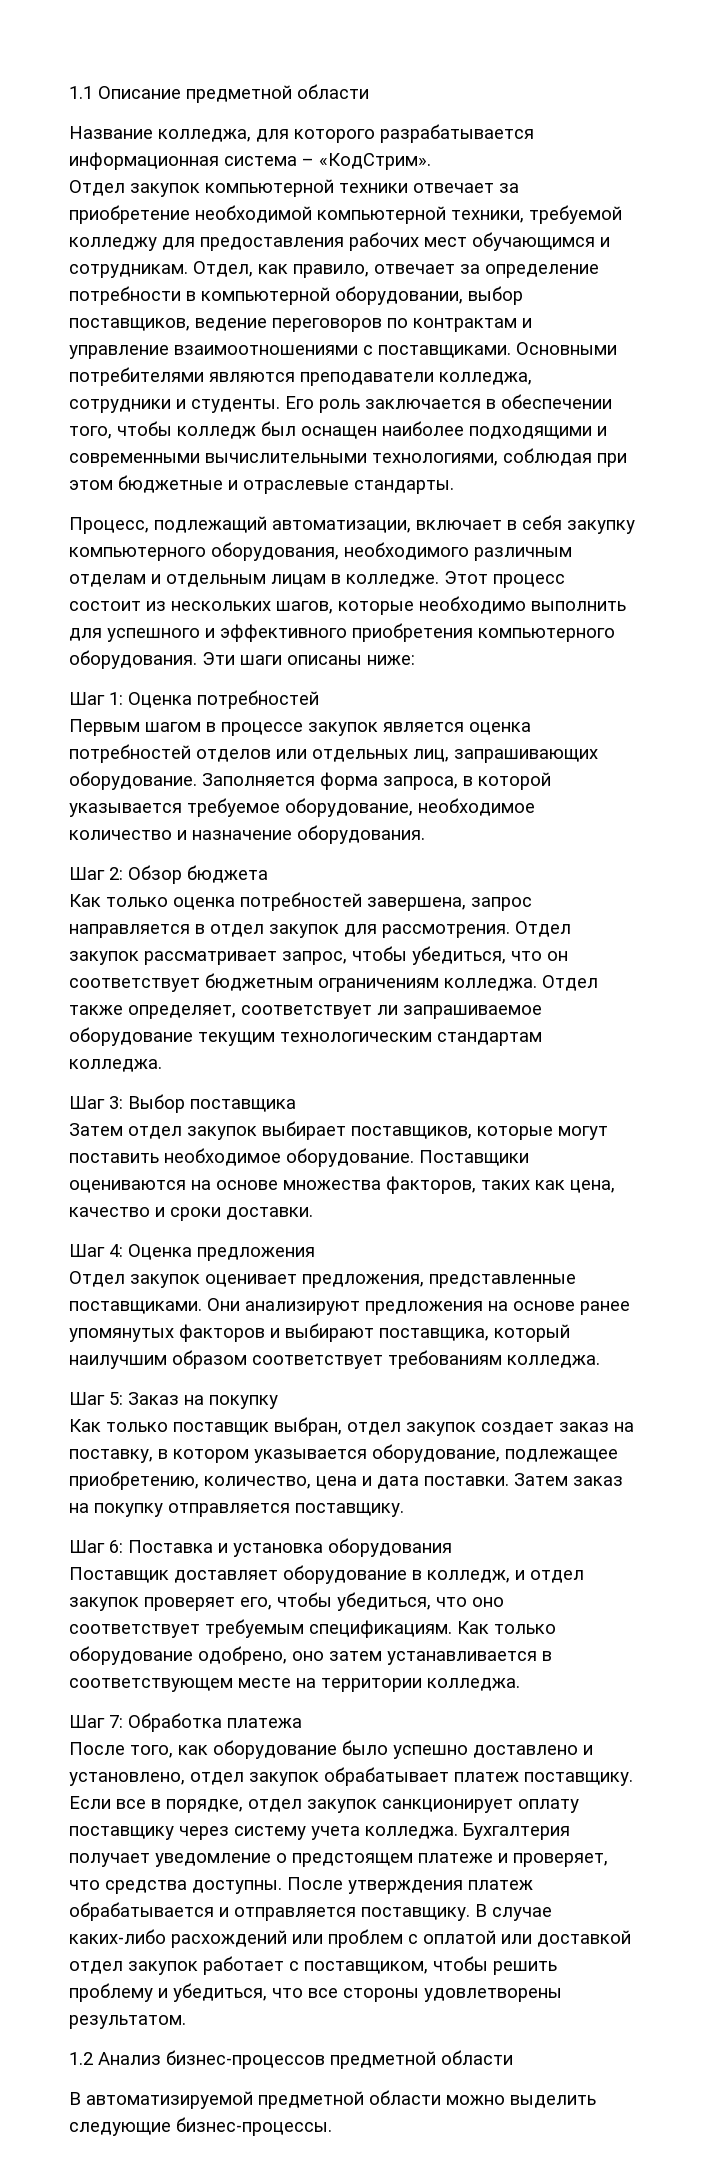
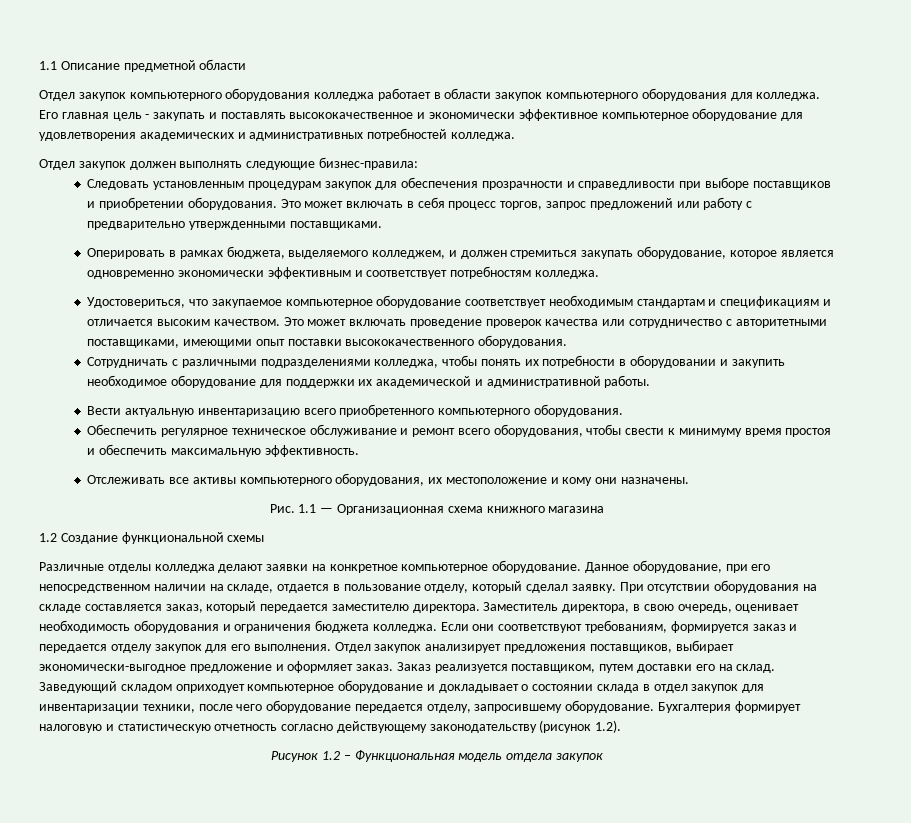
[69,124,534,143] [69,152,431,170] [69,179,519,197] [69,205,622,224] [69,232,610,251] [69,261,599,278] [69,286,523,305] [69,318,532,332] [69,342,617,359] [69,367,532,386] [69,394,612,413] [69,421,607,439] [69,448,627,467] [69,475,454,494] [69,515,635,534] [69,542,572,561] [69,571,565,588] [69,596,626,615] [69,623,615,642] [69,650,415,669] [69,690,319,709] [69,719,531,736] [69,744,598,763] [69,771,551,790] [69,798,535,817] [69,825,425,844] [69,865,268,884] [69,892,532,911] [69,921,571,938] [69,946,568,965] [69,973,598,992] [69,1005,542,1019] [69,1027,542,1046] [69,1059,162,1072] [69,1094,296,1113] [69,1121,608,1140] [69,1148,529,1167] [69,1176,615,1194] [69,1207,313,1221] [69,1244,315,1261] [69,1271,576,1288] [69,1298,630,1315] [69,1323,570,1342] [69,1350,600,1369] [69,1392,278,1409] [69,1417,634,1436] [69,1444,618,1463] [69,1471,623,1490] [69,1503,404,1517] [69,1538,452,1557] [69,1565,584,1584] [69,1592,504,1611] [69,1619,556,1638] [69,1646,552,1665] [69,1678,520,1692] [69,1713,302,1732] [69,1740,593,1759] [69,1767,633,1786] [69,1796,579,1813] [69,1823,570,1840] [69,1853,608,1867] [69,1877,533,1894] [69,1902,552,1921] [69,1929,631,1948] [69,1956,557,1975] [69,1983,562,2002] [69,2015,186,2029] [69,2050,513,2069] [69,2090,596,2109] [69,2117,332,2136] Название колледжа, для которого разрабатывается информационная система – «КодСтрим». // Отдел закупок компьютерной техники отвечает за приобретение необходимой компьютерной техники, требуемой колледжу для предоставления рабочих мест обучающимся и сотрудникам. Отдел, как правило, отвечает за определение потребности в компьютерной оборудовании, выбор поставщиков, ведение переговоров по контрактам и управление взаимоотношениями с поставщиками. Основными потребителями являются преподаватели колледжа, сотрудники и студенты. Его роль заключается в обеспечении того, чтобы колледж был оснащен наиболее подходящими и современными вычислительными технологиями, соблюдая при этом бюджетные и отраслевые стандарты. // Процесс, подлежащий автоматизации, включает в себя закупку компьютерного оборудования, необходимого различным отделам и отдельным лицам в колледже. Этот процесс состоит из нескольких шагов, которые необходимо выполнить для успешного и эффективного приобретения компьютерного оборудования. Эти шаги описаны ниже: // Шаг 1: Оценка потребностей // Первым шагом в процессе закупок является оценка потребностей отделов или отдельных лиц, запрашивающих оборудование. Заполняется форма запроса, в которой указывается требуемое оборудование, необходимое количество и назначение оборудования. // Шаг 2: Обзор бюджета // Как только оценка потребностей завершена, запрос направляется в отдел закупок для рассмотрения. Отдел закупок рассматривает запрос, чтобы убедиться, что он соответствует бюджетным ограничениям колледжа. Отдел также определяет, соответствует ли запрашиваемое оборудование текущим технологическим стандартам колледжа. // Шаг 3: Выбор поставщика // Затем отдел закупок выбирает поставщиков, которые могут поставить необходимое оборудование. Поставщики оцениваются на основе множества факторов, таких как цена, качество и сроки доставки. // Шаг 4: Оценка предложения // Отдел закупок оценивает предложения, представленные поставщиками. Они анализируют предложения на основе ранее упомянутых факторов и выбирают поставщика, который наилучшим образом соответствует требованиям колледжа. // Шаг 5: Заказ на покупку // Как только поставщик выбран, отдел закупок создает заказ на поставку, в котором указывается оборудование, подлежащее приобретению, количество, цена и дата поставки. Затем заказ на покупку отправляется поставщику. // Шаг 6: Поставка и установка оборудования // Поставщик доставляет оборудование в колледж, и отдел закупок проверяет его, чтобы убедиться, что оно соответствует требуемым спецификациям. Как только оборудование одобрено, оно затем устанавливается в соответствующем месте на территории колледжа. // Шаг 7: Обработка платежа // После того, как оборудование было успешно доставлено и установлено, отдел закупок обрабатывает платеж поставщику. Если все в порядке, отдел закупок санкционирует оплату поставщику через систему учета колледжа. Бухгалтерия получает уведомление о предстоящем платеже и проверяет, что средства доступны. После утверждения платеж обрабатывается и отправляется поставщику. В случае каких-либо расхождений или проблем с оплатой или доставкой отдел закупок работает с поставщиком, чтобы решить проблему и убедиться, что все стороны удовлетворены результатом. // 1.2 Анализ бизнес-процессов предметной области // В автоматизируемой предметной области можно выделить следующие бизнес-процессы. -> [39,88,821,101] [39,108,804,121] [39,128,515,141] [39,157,418,170] [87,177,831,190] [87,197,753,210] [87,221,382,230] [87,246,834,259] [87,266,599,279] [87,295,832,308] [87,317,827,328] [87,335,568,348] [87,355,785,368] [87,375,651,388] [87,404,623,417] [87,424,832,437] [87,444,359,457] [87,473,690,486] [269,504,605,515] [39,532,265,544] [39,560,771,573] [39,580,817,593] [39,601,800,613] [39,620,798,633] [39,640,734,653] [39,661,776,673] [39,680,765,693] [39,700,801,713] [39,720,622,733] [271,750,603,762] Отдел закупок компьютерного оборудования колледжа работает в области закупок компьютерного оборудования для колледжа. Его главная цель - закупать и поставлять высококачественное и экономически эффективное компьютерное оборудование для удовлетворения академических и административных потребностей колледжа. // Отдел закупок должен выполнять следующие бизнес-правила: // Следовать установленным процедурам закупок для обеспечения прозрачности и справедливости при выборе поставщиков и приобретении оборудования. Это может включать в себя процесс торгов, запрос предложений или работу с предварительно утвержденными поставщиками. // Оперировать в рамках бюджета, выделяемого колледжем, и должен стремиться закупать оборудование, которое является одновременно экономически эффективным и соответствует потребностям колледжа. // Удостовериться, что закупаемое компьютерное оборудование соответствует необходимым стандартам и спецификациям и отличается высоким качеством. Это может включать проведение проверок качества или сотрудничество с авторитетными поставщиками, имеющими опыт поставки высококачественного оборудования. // Сотрудничать с различными подразделениями колледжа, чтобы понять их потребности в оборудовании и закупить необходимое оборудование для поддержки их академической и административной работы. // Вести актуальную инвентаризацию всего приобретенного компьютерного оборудования. // Обеспечить регулярное техническое обслуживание и ремонт всего оборудования, чтобы свести к минимуму время простоя и обеспечить максимальную эффективность. // Отслеживать все активы компьютерного оборудования, их местоположение и кому они назначены. // Рис. 1.1 — Организационная схема книжного магазина // 1.2 Создание функциональной схемы // Различные отделы колледжа делают заявки на конкретное компьютерное оборудование. Данное оборудование, при его непосредственном наличии на складе, отдается в пользование отделу, который сделал заявку. При отсутствии оборудования на складе составляется заказ, который передается заместителю директора. Заместитель директора, в свою очередь, оценивает необходимость оборудования и ограничения бюджета колледжа. Если они соответствуют требованиям, формируется заказ и передается отделу закупок для его выполнения. Отдел закупок анализирует предложения поставщиков, выбирает экономически-выгодное предложение и оформляет заказ. Заказ реализуется поставщиком, путем доставки его на склад. Заведующий складом оприходует компьютерное оборудование и докладывает о состоянии склада в отдел закупок для инвентаризации техники, после чего оборудование передается отделу, запросившему оборудование. Бухгалтерия формирует налоговую и статистическую отчетность согласно действующему законодательству (рисунок 1.2). // Рисунок 1.2 – Функциональная модель отдела закупок

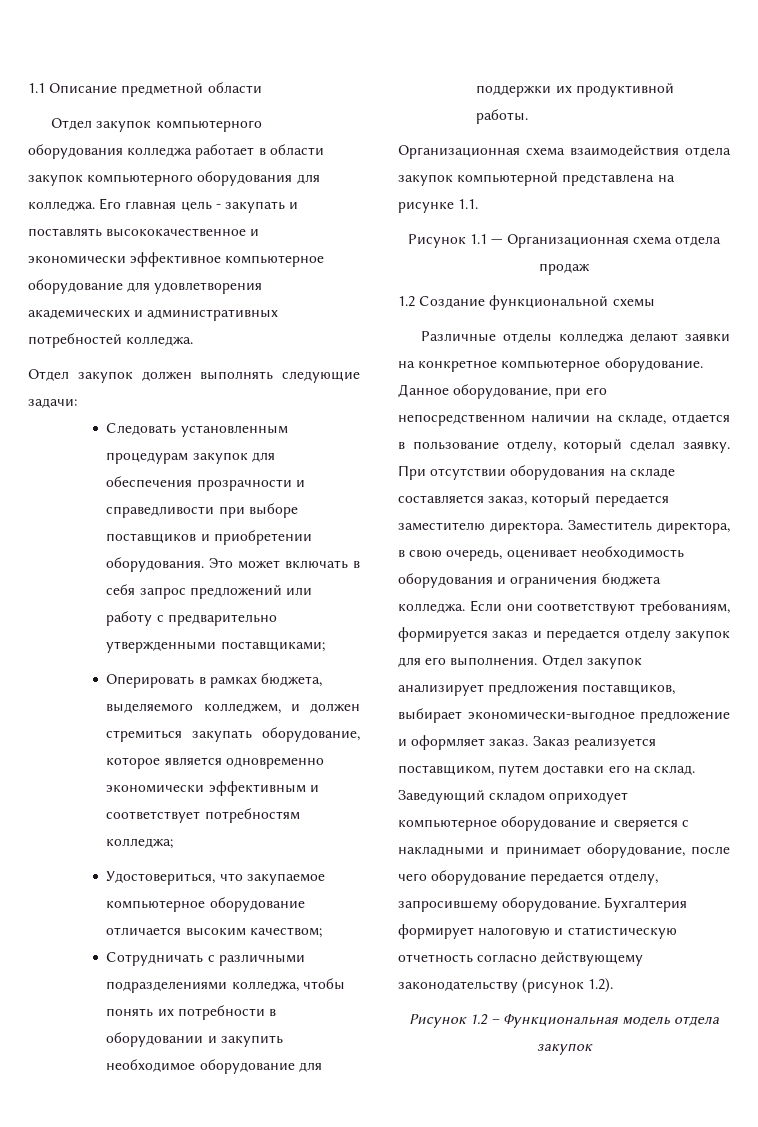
[318,157,418,170] бизнес-правила: -> [28,398,77,408] задачи:
[448,201,543,210] процесс торгов, -> (136, 589) none
[289,221,382,230] поставщиками. -> [220,641,325,652] поставщиками;
[534,270,599,279] колледжа. -> [106,838,174,849] колледжа;
[465,295,832,308] [87,317,827,328] [87,335,568,348] соответствует необходимым стандартам и спецификациям и отличается высоким качеством. Это может включать проведение проверок качества или сотрудничество с авторитетными поставщиками, имеющими опыт поставки высококачественного оборудования. -> [106,927,322,938] отличается высоким качеством;
[376,375,651,388] [87,404,623,417] [87,424,832,437] [87,444,359,457] [87,473,690,486] [269,504,295,513] академической и административной работы. // Вести актуальную инвентаризацию всего приобретенного компьютерного оборудования. // Обеспечить регулярное техническое обслуживание и ремонт всего оборудования, чтобы свести к минимуму время простоя и обеспечить максимальную эффективность. // Отслеживать все активы компьютерного оборудования, их местоположение и кому они назначены. // Рис. -> [575,83,674,97] [476,109,529,124] [398,145,731,159] [398,172,675,186] [398,199,479,213] [407,234,466,248] продуктивной работы. // Организационная схема взаимодействия отдела закупок компьютерной представлена на рисунке 1.1. // Рисунок
[486,506,605,513] книжного магазина -> [675,236,722,246] [539,263,590,275] отдела продаж
[438,684,765,693] [39,704,195,713] докладывает о состоянии склада в отдел закупок для инвентаризации техники, -> [613,819,689,831] [398,843,685,858] сверяется с накладными и принимает оборудование,

